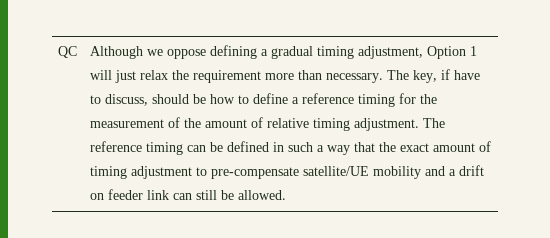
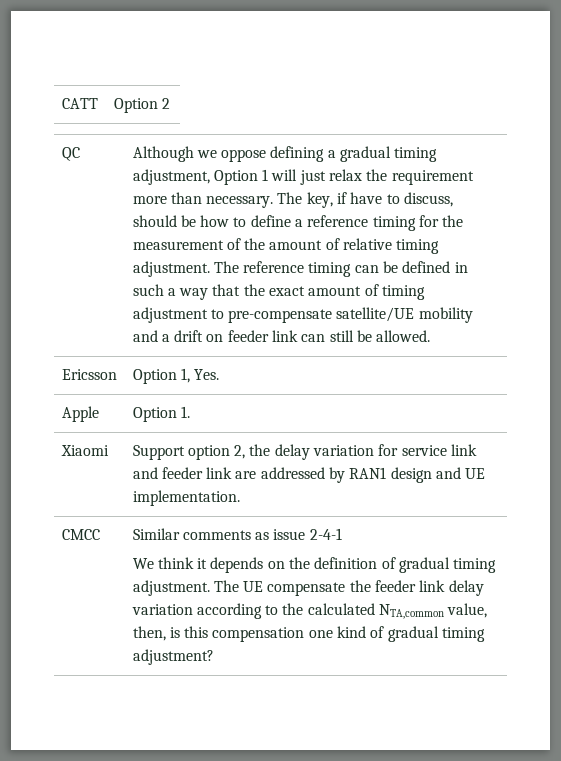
(58, 52) none -> [61,98,98,109] [113,98,170,113] CATT | Option 2 //
(287, 195) none -> [61,369,117,380] [132,368,220,384] [61,406,99,422] [132,406,190,422] [60,445,109,456] [132,444,478,460] [132,467,486,483] [132,490,240,506] [61,529,100,540] [132,528,342,540] [132,557,497,573] [132,580,484,596] [131,603,488,619] [132,626,486,642] [132,649,214,665] // Ericsson | Option 1, Yes. // Apple | Option 1. // Xiaomi | Support option 2, the delay variation for service link and feeder link are addressed by RAN1 design and UE implementation. // CMCC | Similar comments as issue 2-4-1 // We think it depends on the definition of gradual timing adjustment. The UE compensate the feeder link delay variation according to the calculated NTA,common value, then, is this compensation one kind of gradual timing adjustment?

